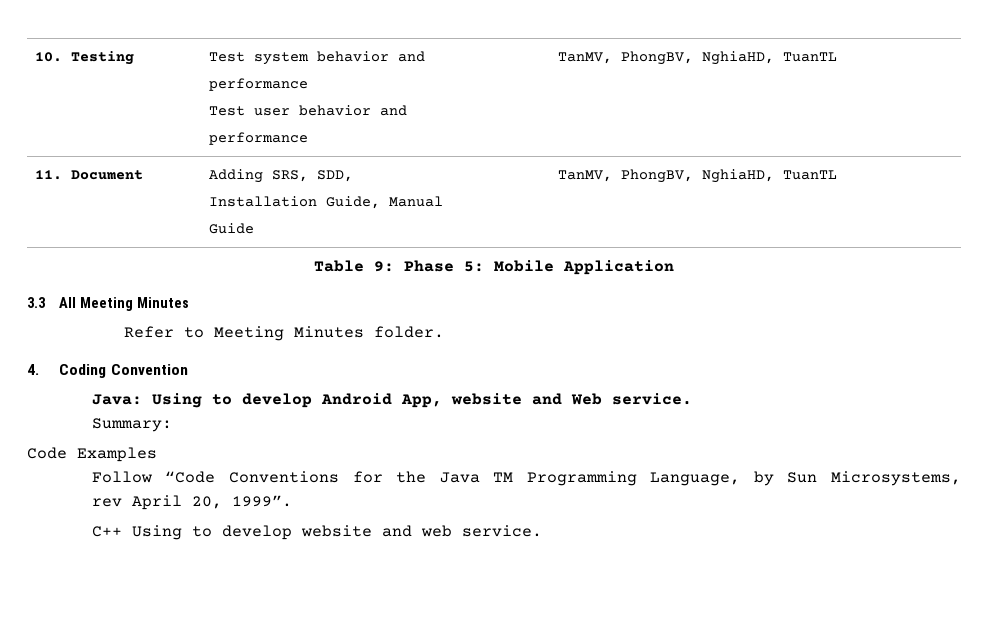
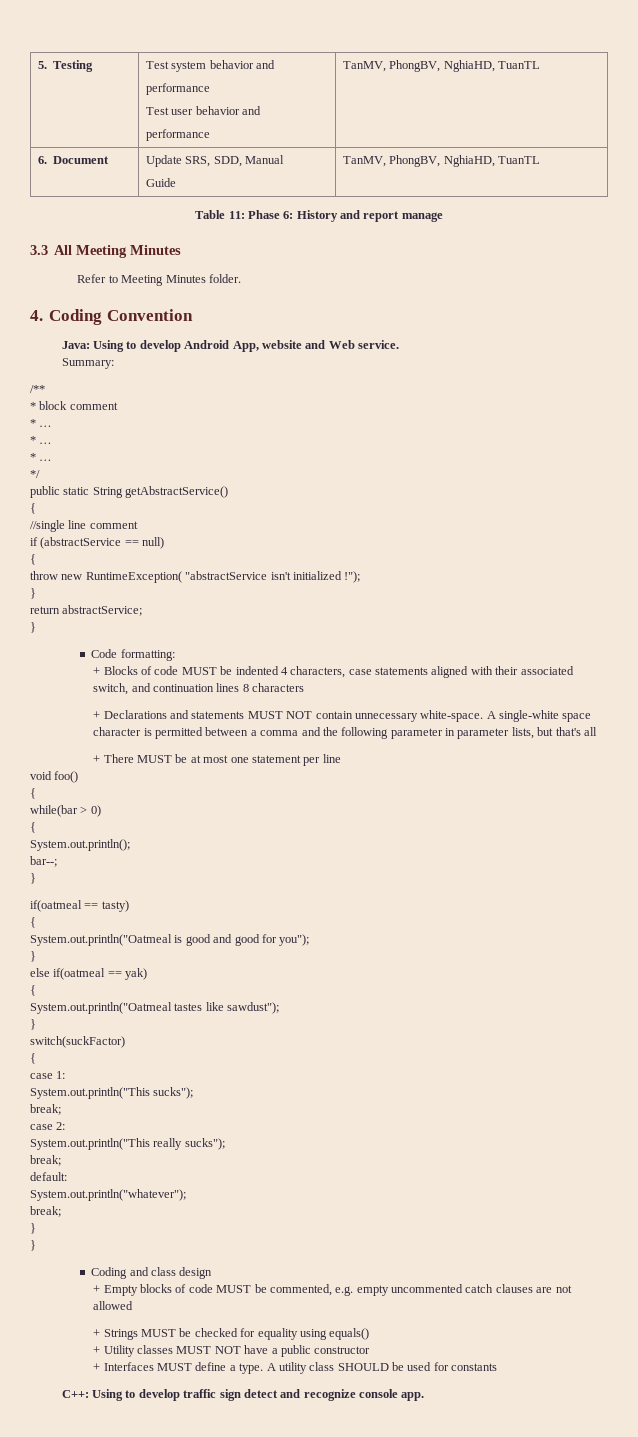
[34,52,62,62] 10. -> [37,61,47,69] 5.
[34,170,62,180] 11. -> [37,156,47,164] 6.
[208,169,263,183] Adding -> [145,155,182,167] Update
[208,196,380,209] // Installation Guide, -> (242, 161) none
[374,260,674,275] 9: Phase 5: Mobile Application -> [228,210,443,222] 11: Phase 6: History and report manage
[27,447,157,462] [91,471,962,486] [91,495,292,510] [91,525,542,540] Code Examples // Follow “Code Conventions for the Java TM Programming Language, by Sun Microsystems, rev April 20, 1999”. // C++ Using to develop website and web service. -> [30,385,45,393] [30,401,118,410] [30,419,53,427] [30,436,53,444] [30,453,53,461] [30,470,40,478] [30,486,229,498] [30,503,36,514] [30,520,138,532] [30,537,165,549] [30,554,36,565] [30,571,361,583] [30,588,36,599] [30,605,143,616] [30,622,36,633] [91,649,175,661] [93,666,574,678] [93,683,305,695] [93,710,592,722] [93,727,597,739] [93,754,341,766] [30,771,79,783] [30,788,36,799] [30,805,101,817] [30,822,36,833] [30,839,130,851] [30,856,57,867] [30,873,36,884] [30,900,129,912] [30,917,36,928] [30,934,310,946] [30,951,36,962] [30,968,148,980] [30,985,36,996] [30,1002,280,1014] [30,1019,36,1030] [30,1036,125,1048] [30,1053,36,1064] [30,1071,66,1079] [30,1087,194,1099] [30,1104,61,1115] [30,1122,66,1130] [30,1138,225,1150] [30,1155,61,1166] [30,1172,67,1181] [30,1189,186,1201] [30,1206,61,1217] [30,1223,36,1234] [30,1240,36,1251] [91,1267,213,1279] [93,1284,572,1296] [93,1301,134,1310] [93,1328,370,1340] [93,1345,371,1357] [93,1362,498,1374] [61,1389,425,1401] /** // * block comment // * … // * … // * … // */ // public static String getAbstractService() // { // //single line comment // if (abstractService == null) // { // throw new RuntimeException( "abstractService isn't initialized !"); // } // return abstractService; // } // Code formatting: // + Blocks of code MUST be indented 4 characters, case statements aligned with their associated switch, and continuation lines 8 characters // + Declarations and statements MUST NOT contain unnecessary white-space. A single-white space character is permitted between a comma and the following parameter in parameter lists, but that's all // + There MUST be at most one statement per line // void foo() // { // while(bar > 0) // { // System.out.println(); // bar--; // } // if(oatmeal == tasty) // { // System.out.println("Oatmeal is good and good for you"); // } // else if(oatmeal == yak) // { // System.out.println("Oatmeal tastes like sawdust"); // } // switch(suckFactor) // { // case 1: // System.out.println("This sucks"); // break; // case 2: // System.out.println("This really sucks"); // break; // default: // System.out.println("whatever"); // break; // } // } // Coding and class design // + Empty blocks of code MUST be commented, e.g. empty uncommented catch clauses are not allowed // + Strings MUST be checked for equality using equals() // + Utility classes MUST NOT have a public constructor // + Interfaces MUST define a type. A utility class SHOULD be used for constants // C++: Using to develop traffic sign detect and recognize console app.

